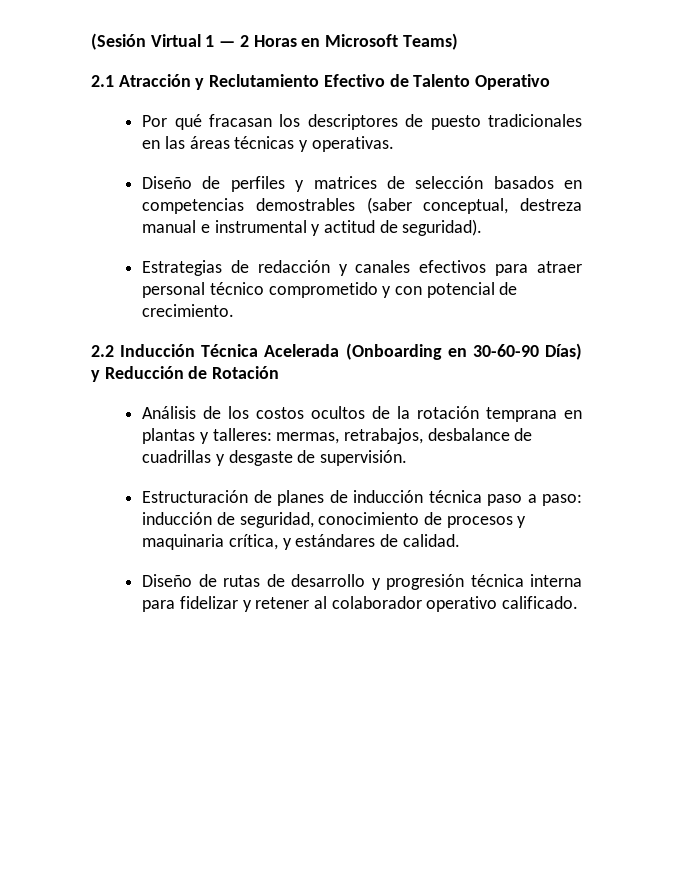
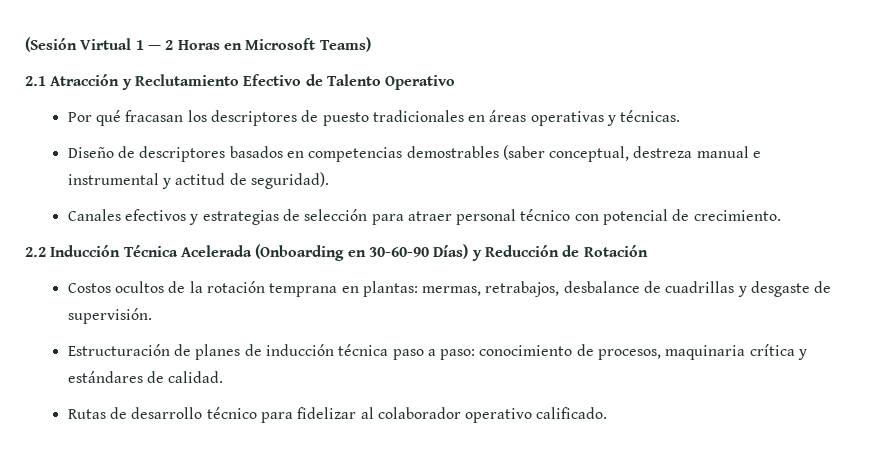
[164,136,394,152] [142,176,484,192] las áreas técnicas y operativas. // Diseño de perfiles y matrices de selección -> [489,110,681,126] [67,146,226,162] áreas operativas y técnicas. // Diseño de descriptores
[142,260,487,276] Estrategias de redacción y canales efectivos -> [67,209,368,225] Canales efectivos y estrategias de selección
[268,282,392,298] comprometido y -> (571, 215) none
[142,406,305,419] Análisis de los costos -> [67,283,111,293] Costos
[142,428,272,444] plantas y talleres: -> [362,281,418,297] plantas:
[142,512,527,528] [142,534,460,550] [142,574,582,590] [142,596,310,612] inducción de seguridad, conocimiento de procesos y maquinaria crítica, y estándares de calidad. // Diseño de rutas de desarrollo y progresión técnica interna para fidelizar y retener -> [479,344,808,360] [67,371,224,383] [67,407,357,423] conocimiento de procesos, maquinaria crítica y estándares de calidad. // Rutas de desarrollo técnico para fidelizar

